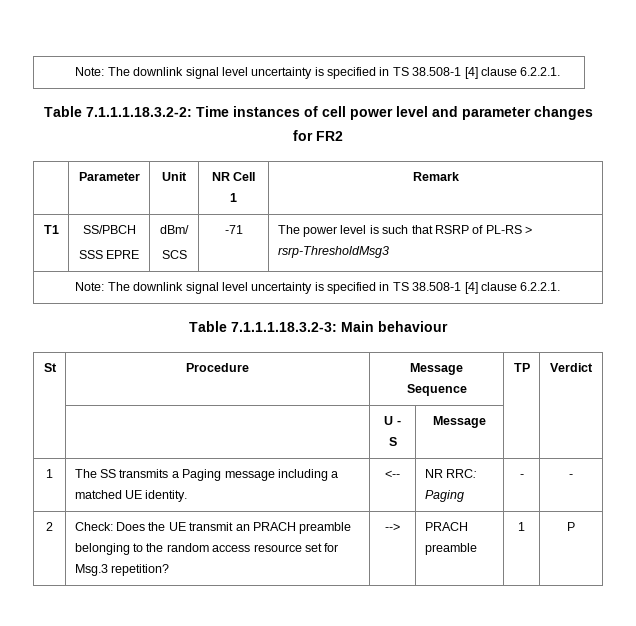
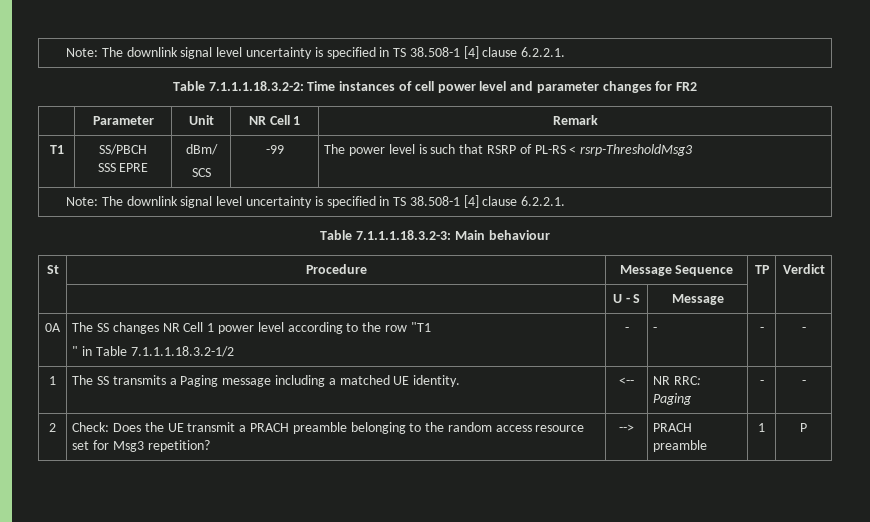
[224,225,243,234] -71 -> [265,145,284,154] -99
[525,226,533,234] > -> [569,146,577,154] <
(486, 422) none -> [45,323,61,332] [72,322,431,334] [72,346,234,357] [624,327,629,332] [653,327,658,332] [759,327,764,332] [801,327,806,332] // 0A | The SS changes NR Cell 1 power level according to the row "T1 // " in Table 7.1.1.1.18.3.2-1/2 | - | - | - | -
[235,524,250,531] an -> [239,425,247,432] a
[74,564,108,576] Msg.3 -> [112,441,144,452] Msg3

